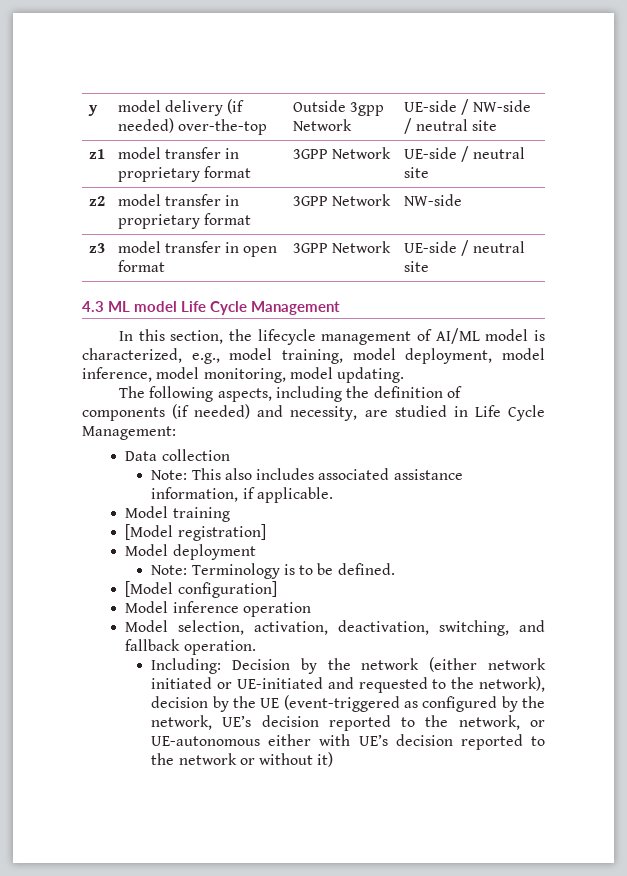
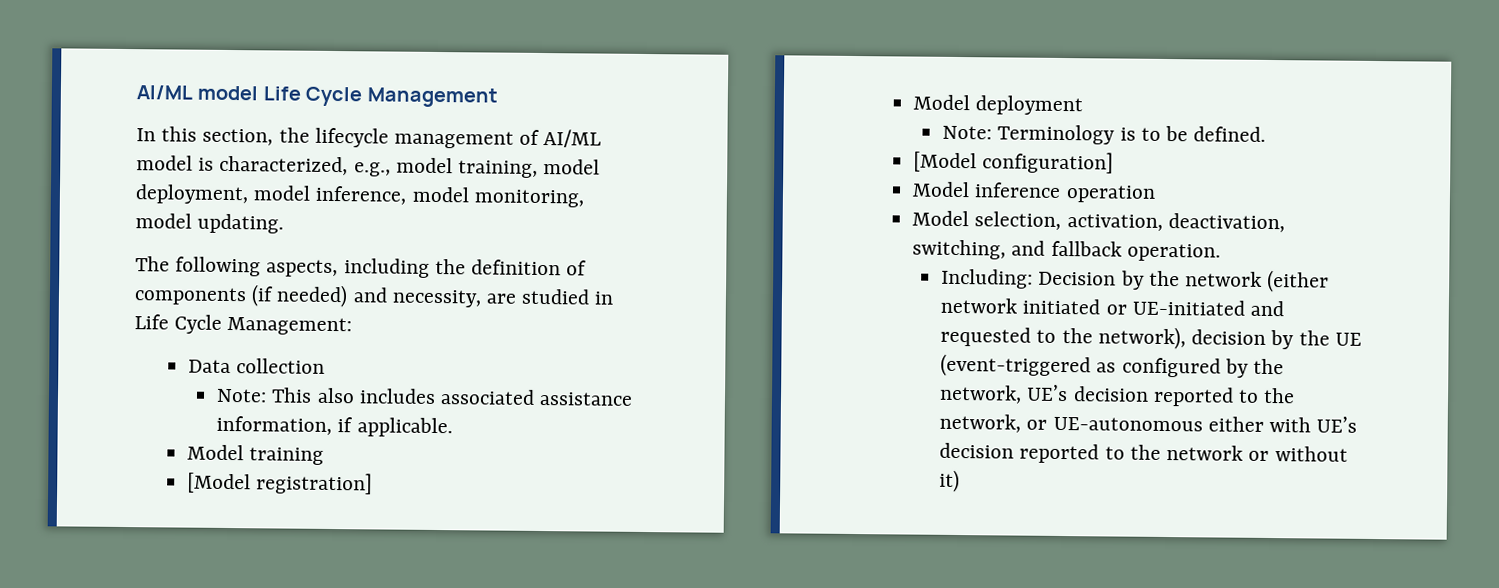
[87,105,98,116] [117,99,245,116] [117,118,267,135] [292,100,384,116] [292,119,352,131] [403,99,532,115] [403,118,498,134] [88,149,105,159] [117,147,240,159] [117,166,251,182] [292,147,391,159] [403,146,526,162] [403,167,429,178] [88,196,105,206] [117,194,240,206] [117,213,251,229] [292,194,391,206] [403,194,462,206] [88,243,105,253] [117,241,278,257] [117,260,165,272] [292,241,391,253] [403,240,526,256] [403,261,429,272] [82,301,131,312] y | model delivery (if needed) over-the-top | Outside 3gpp Network | UE-side / NW-side / neutral site // z1 | model transfer in proprietary format | 3GPP Network | UE-side / neutral site // z2 | model transfer in proprietary format | 3GPP Network | NW-side // z3 | model transfer in open format | 3GPP Network | UE-side / neutral site // 4.3 ML -> [136,85,193,100] AI/ML

